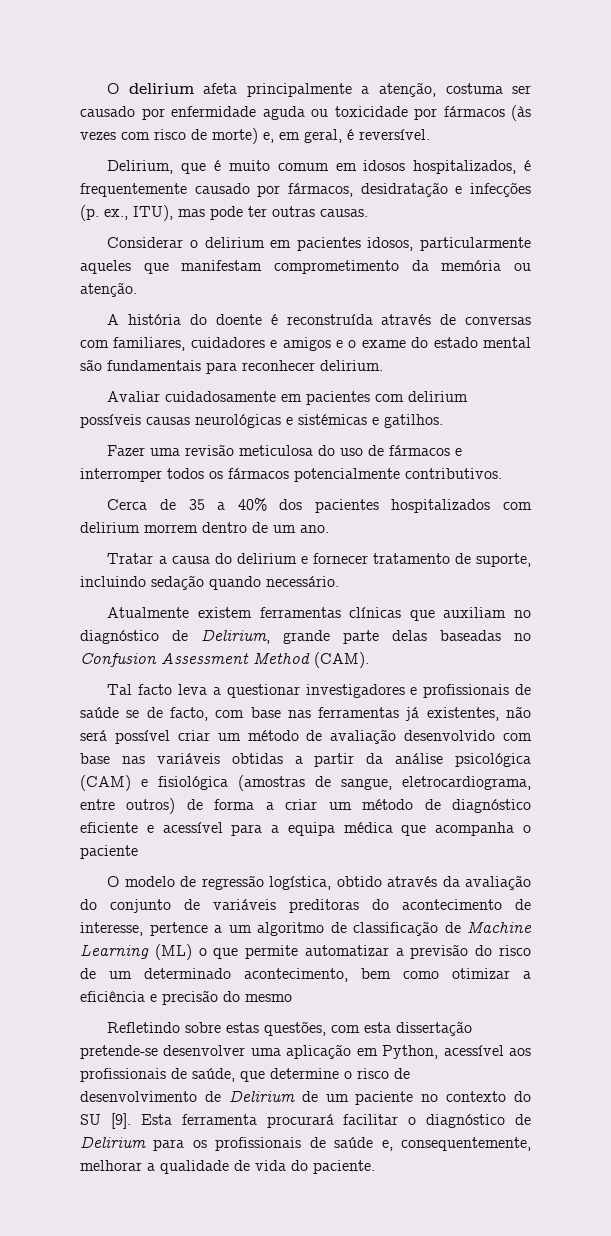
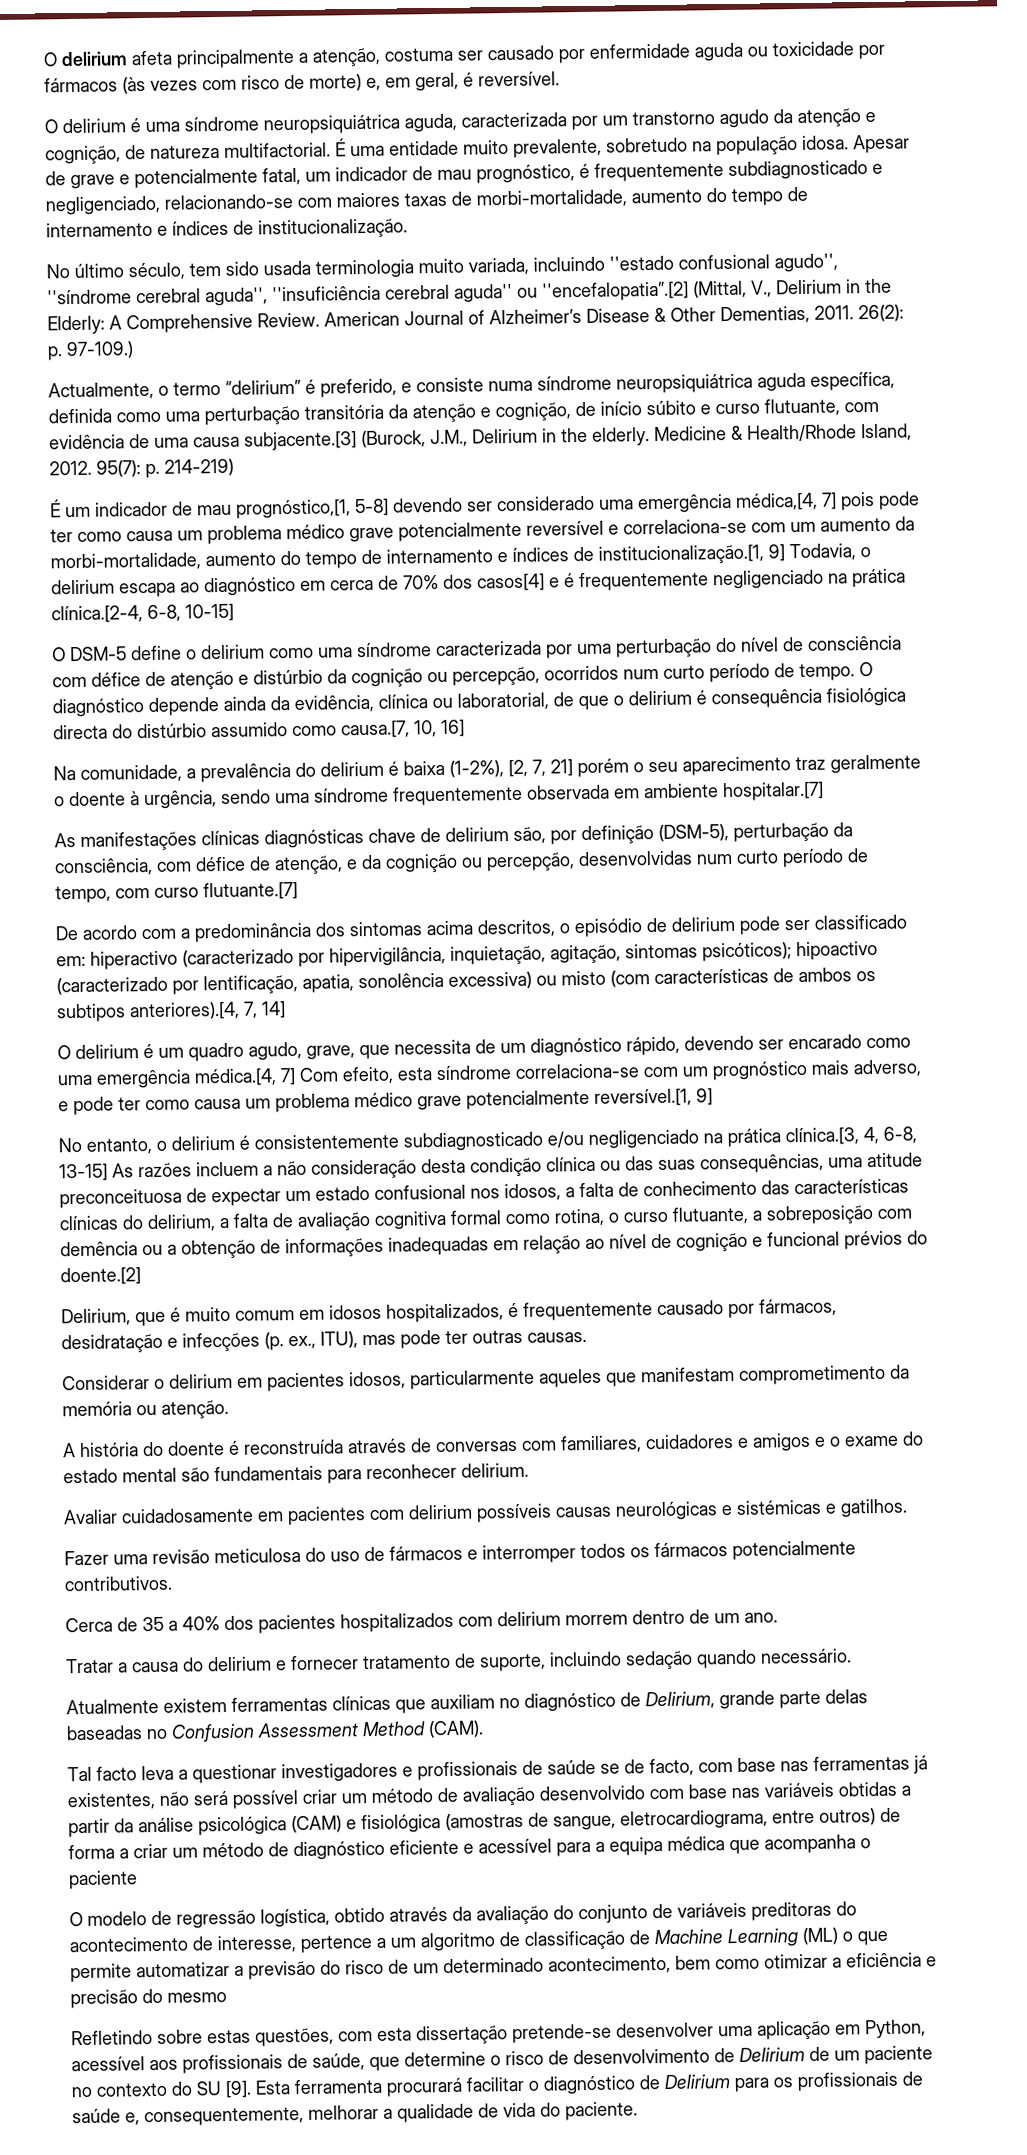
(430, 134) none -> [44,108,876,135] [45,134,910,165] [45,160,883,190] [45,186,808,216] [46,218,408,239] [46,253,838,281] [47,278,892,307] [47,304,904,335] [47,341,134,361] [48,371,895,401] [48,398,879,426] [49,423,912,451] [49,458,234,479] [49,491,920,519] [50,516,915,545] [50,543,871,572] [51,568,906,598] [51,603,234,624] [52,635,902,662] [52,662,873,690] [52,687,906,718] [53,719,465,740] [53,754,921,783] [54,781,824,810] [54,822,853,851] [54,848,869,877] [55,881,298,904] [55,914,907,943] [56,940,878,970] [56,967,876,996] [56,1001,286,1023] [57,1034,911,1062] [57,1059,922,1089] [58,1088,713,1116] [58,1126,917,1155] [59,1152,923,1182] [59,1178,909,1209] [59,1205,912,1233] [60,1230,928,1259] [60,1267,141,1286] // O delirium é uma síndrome neuropsiquiátrica aguda, caracterizada por um transtorno agudo da atenção e cognição, de natureza multifactorial. É uma entidade muito prevalente, sobretudo na população idosa. Apesar de grave e potencialmente fatal, um indicador de mau prognóstico, é frequentemente subdiagnosticado e negligenciado, relacionando-se com maiores taxas de morbi-mortalidade, aumento do tempo de internamento e índices de institucionalização. // No último século, tem sido usada terminologia muito variada, incluindo ''estado confusional agudo'', ''síndrome cerebral aguda'', ''insuficiência cerebral aguda'' ou ''encefalopatia”.[2] (Mittal, V., Delirium in the Elderly: A Comprehensive Review. American Journal of Alzheimer’s Disease & Other Dementias, 2011. 26(2): p. 97-109.) // Actualmente, o termo “delirium” é preferido, e consiste numa síndrome neuropsiquiátrica aguda específica, definida como uma perturbação transitória da atenção e cognição, de início súbito e curso flutuante, com evidência de uma causa subjacente.[3] (Burock, J.M., Delirium in the elderly. Medicine & Health/Rhode Island, 2012. 95(7): p. 214-219) // É um indicador de mau prognóstico,[1, 5-8] devendo ser considerado uma emergência médica,[4, 7] pois pode ter como causa um problema médico grave potencialmente reversível e correlaciona-se com um aumento da morbi-mortalidade, aumento do tempo de internamento e índices de institucionalização.[1, 9] Todavia, o delirium escapa ao diagnóstico em cerca de 70% dos casos[4] e é frequentemente negligenciado na prática clínica.[2-4, 6-8, 10-15] // O DSM-5 define o delirium como uma síndrome caracterizada por uma perturbação do nível de consciência com défice de atenção e distúrbio da cognição ou percepção, ocorridos num curto período de tempo. O diagnóstico depende ainda da evidência, clínica ou laboratorial, de que o delirium é consequência fisiológica directa do distúrbio assumido como causa.[7, 10, 16] // Na comunidade, a prevalência do delirium é baixa (1-2%), [2, 7, 21] porém o seu aparecimento traz geralmente o doente à urgência, sendo uma síndrome frequentemente observada em ambiente hospitalar.[7] // As manifestações clínicas diagnósticas chave de delirium são, por definição (DSM-5), perturbação da consciência, com défice de atenção, e da cognição ou percepção, desenvolvidas num curto período de tempo, com curso flutuante.[7] // De acordo com a predominância dos sintomas acima descritos, o episódio de delirium pode ser classificado em: hiperactivo (caracterizado por hipervigilância, inquietação, agitação, sintomas psicóticos); hipoactivo (caracterizado por lentificação, apatia, sonolência excessiva) ou misto (com características de ambos os subtipos anteriores).[4, 7, 14] // O delirium é um quadro agudo, grave, que necessita de um diagnóstico rápido, devendo ser encarado como uma emergência médica.[4, 7] Com efeito, esta síndrome correlaciona-se com um prognóstico mais adverso, e pode ter como causa um problema médico grave potencialmente reversível.[1, 9] // No entanto, o delirium é consistentemente subdiagnosticado e/ou negligenciado na prática clínica.[3, 4, 6-8, 13-15] As razões incluem a não consideração desta condição clínica ou das suas consequências, uma atitude preconceituosa de expectar um estado confusional nos idosos, a falta de conhecimento das características clínicas do delirium, a falta de avaliação cognitiva formal como rotina, o curso flutuante, a sobreposição com demência ou a obtenção de informações inadequadas em relação ao nível de cognição e funcional prévios do doente.[2]

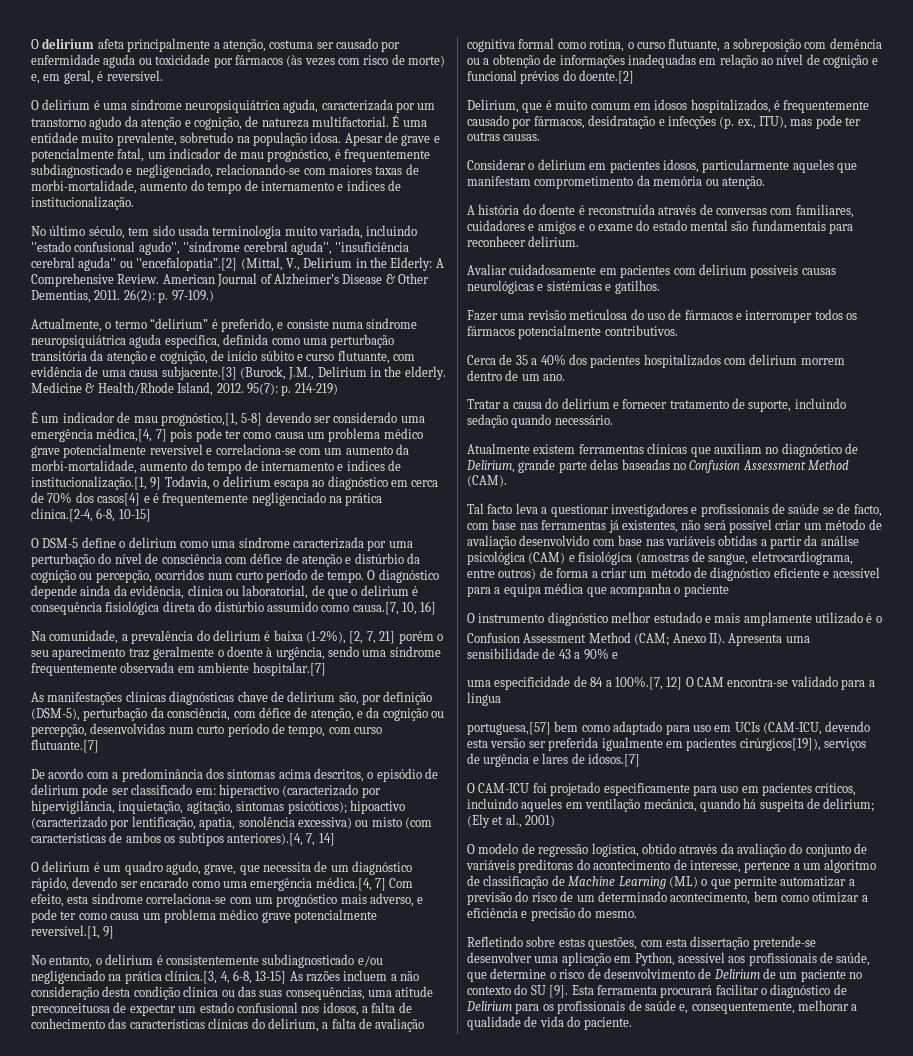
[53,724,108,740] directa -> [162,601,195,612] direta
(138, 1880) none -> [467,612,882,626] [467,632,810,646] [467,648,618,660] [467,676,875,690] [467,692,501,706] [467,721,871,735] [467,737,866,751] [467,753,640,767] [467,782,857,796] [467,798,875,812] [467,814,556,828] // O instrumento diagnóstico melhor estudado e mais amplamente utilizado é o // Confusion Assessment Method (CAM; Anexo II). Apresenta uma sensibilidade de 43 a 90% e // uma especificidade de 84 a 100%.[7, 12] O CAM encontra-se validado para a língua // portuguesa,[57] bem como adaptado para uso em UCIs (CAM-ICU, devendo esta versão ser preferida igualmente em pacientes cirúrgicos[19]), serviços de urgência e lares de idosos.[7] // O CAM-ICU foi projetado especificamente para uso em pacientes críticos, incluindo aqueles em ventilação mecânica, quando há suspeita de delirium; (Ely et al., 2001)
[167,1992,227,2003] mesmo -> [594,911,637,918] mesmo.

